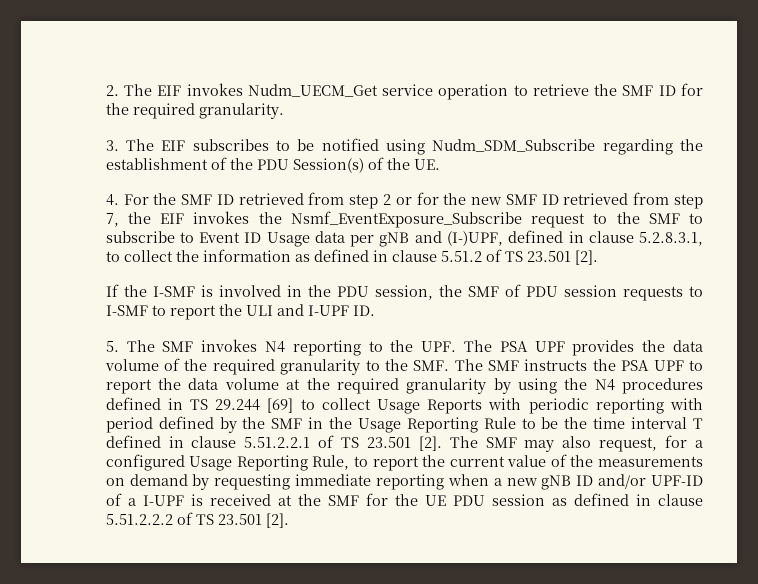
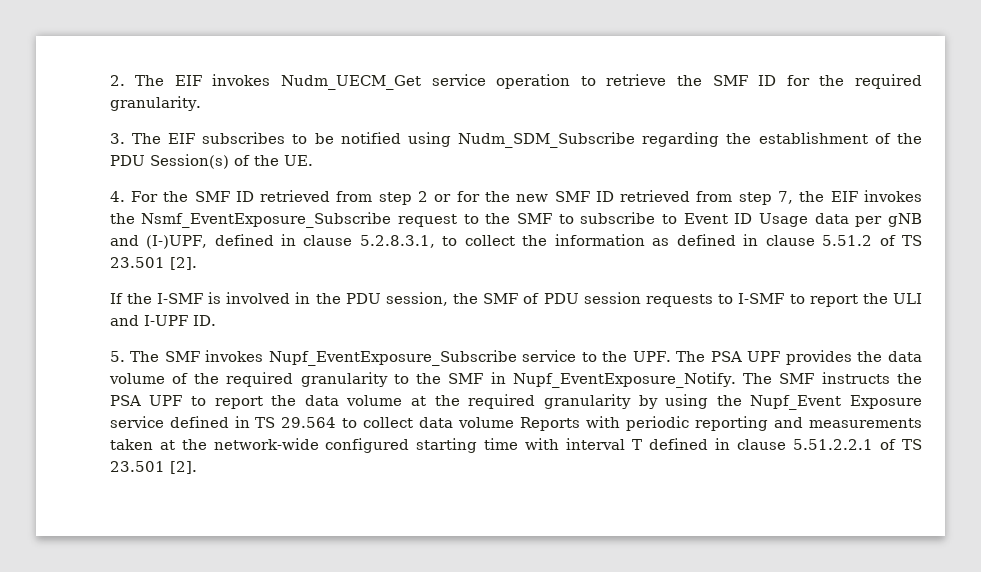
[264,340,361,356] N4 reporting -> [268,350,577,366] Nupf_EventExposure_Subscribe service
[413,360,450,371] SMF. -> [448,372,736,388] SMF in Nupf_EventExposure_Notify.
[594,378,703,394] [105,397,703,414] [105,416,626,433] N4 procedures defined in TS 29.244 [69] to collect Usage Reports with periodic reporting with period defined by the SMF in the Usage Reporting Rule to be the time -> [750,395,922,410] [109,416,923,431] [109,438,560,453] Nupf_Event Exposure service defined in TS 29.564 to collect data volume Reports with periodic reporting and measurements taken at the network-wide configured starting time with
[449,435,703,452] [105,454,703,471] [105,474,703,490] [105,493,703,506] [105,512,289,528] The SMF may also request, for a configured Usage Reporting Rule, to report the current value of the measurements on demand by requesting immediate reporting when a new gNB ID and/or UPF-ID of a I-UPF is received at the SMF for the UE PDU session as defined in clause 5.51.2.2.2 of TS 23.501 [2]. -> (197, 467) none

